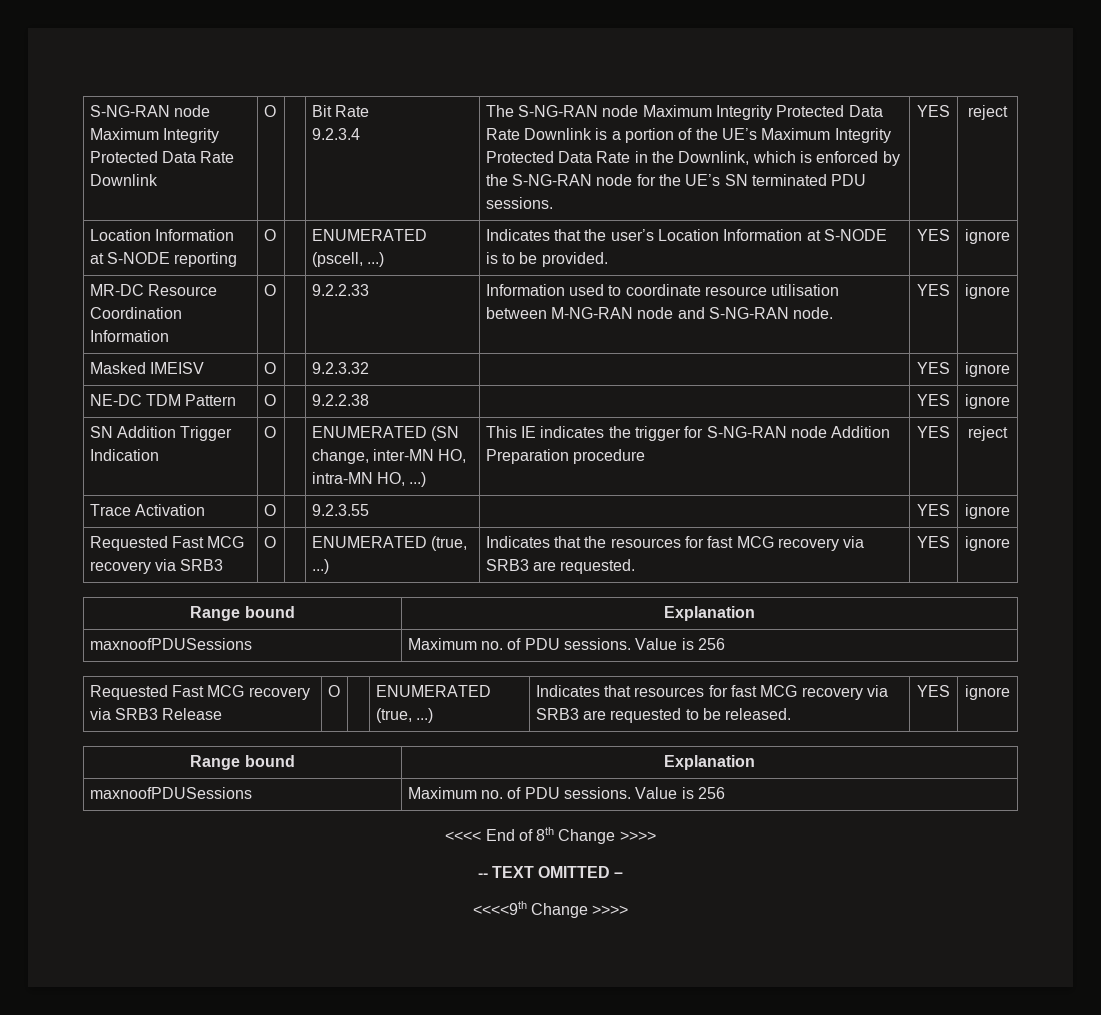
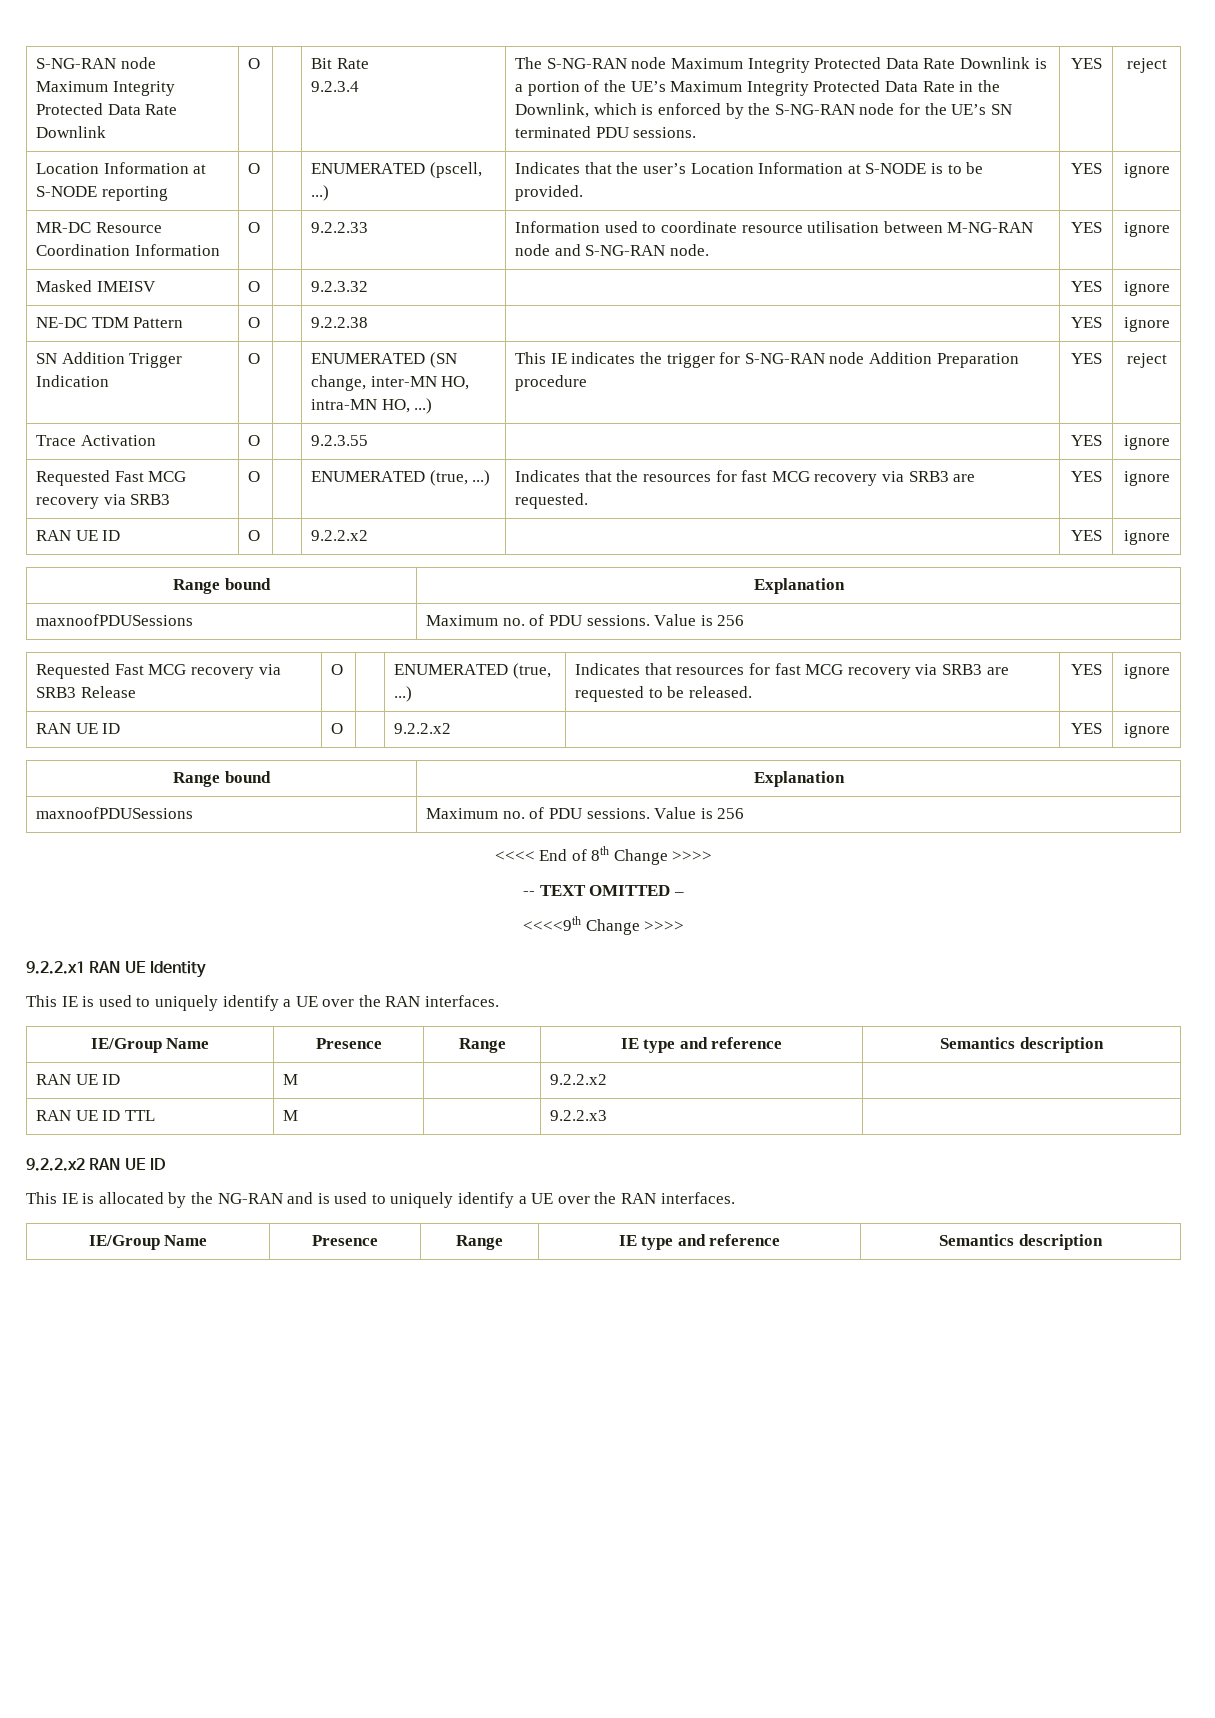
(1010, 543) none -> [36,530,121,541] [248,530,261,541] [311,530,369,541] [1070,530,1102,541] [1123,530,1170,545] // RAN UE ID | O | | 9.2.2.x2 | | YES | ignore
(1010, 692) none -> [36,723,121,734] [331,723,344,734] [394,723,452,734] [1070,723,1102,734] [1123,723,1170,738] // RAN UE ID | O | | 9.2.2.x2 | | YES | ignore
(629, 910) none -> [26,961,206,978] [26,995,500,1011] [90,1038,210,1053] [315,1038,382,1049] [458,1038,506,1053] [620,1037,783,1053] [940,1037,1104,1053] [36,1074,121,1085] [283,1074,299,1085] [550,1074,608,1085] [36,1110,156,1121] [283,1110,299,1121] [550,1110,608,1121] [26,1158,166,1171] [26,1192,735,1208] [88,1235,208,1250] [312,1235,378,1246] [456,1235,503,1250] [618,1234,781,1250] [939,1234,1103,1250] // 9.2.2.x1 RAN UE Identity // This IE is used to uniquely identify a UE over the RAN interfaces. // IE/Group Name | Presence | Range | IE type and reference | Semantics description // RAN UE ID | M | | 9.2.2.x2 | // RAN UE ID TTL | M | | 9.2.2.x3 | // 9.2.2.x2 RAN UE ID // This IE is allocated by the NG-RAN and is used to uniquely identify a UE over the RAN interfaces. // IE/Group Name | Presence | Range | IE type and reference | Semantics description

